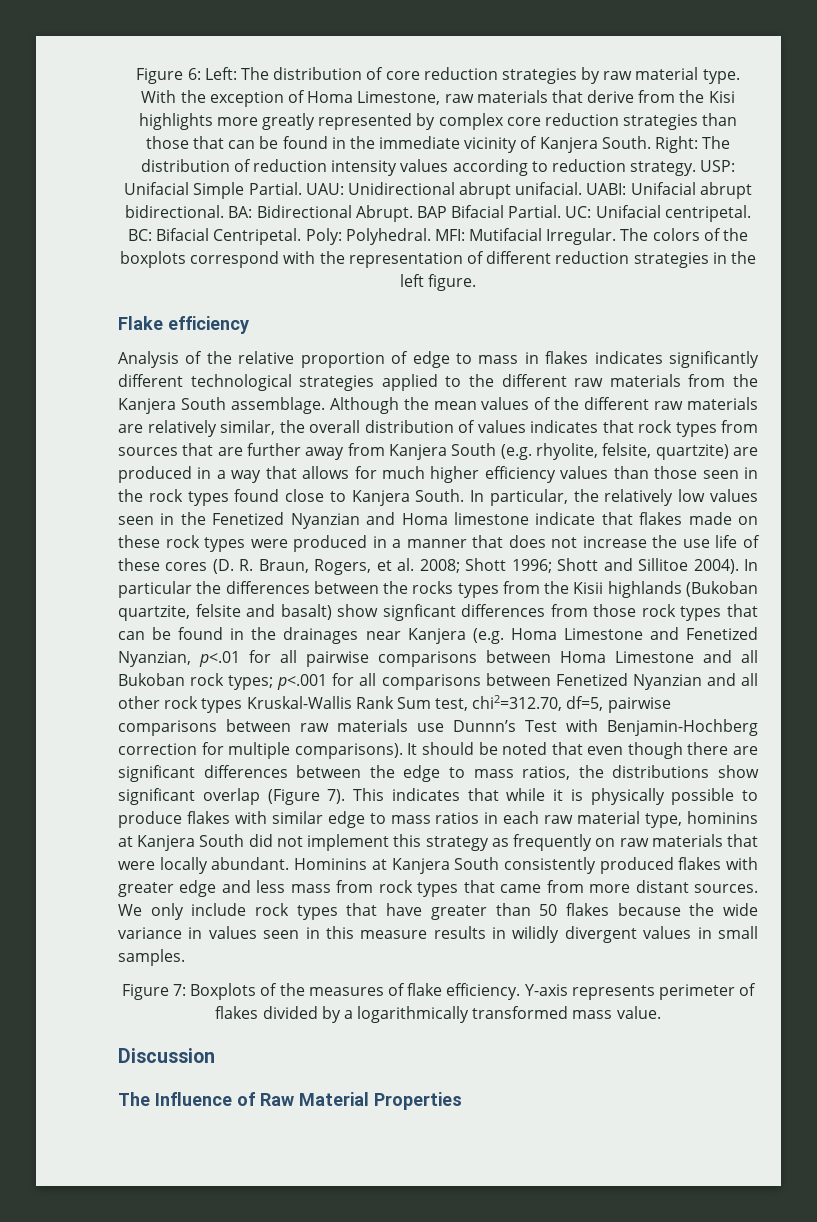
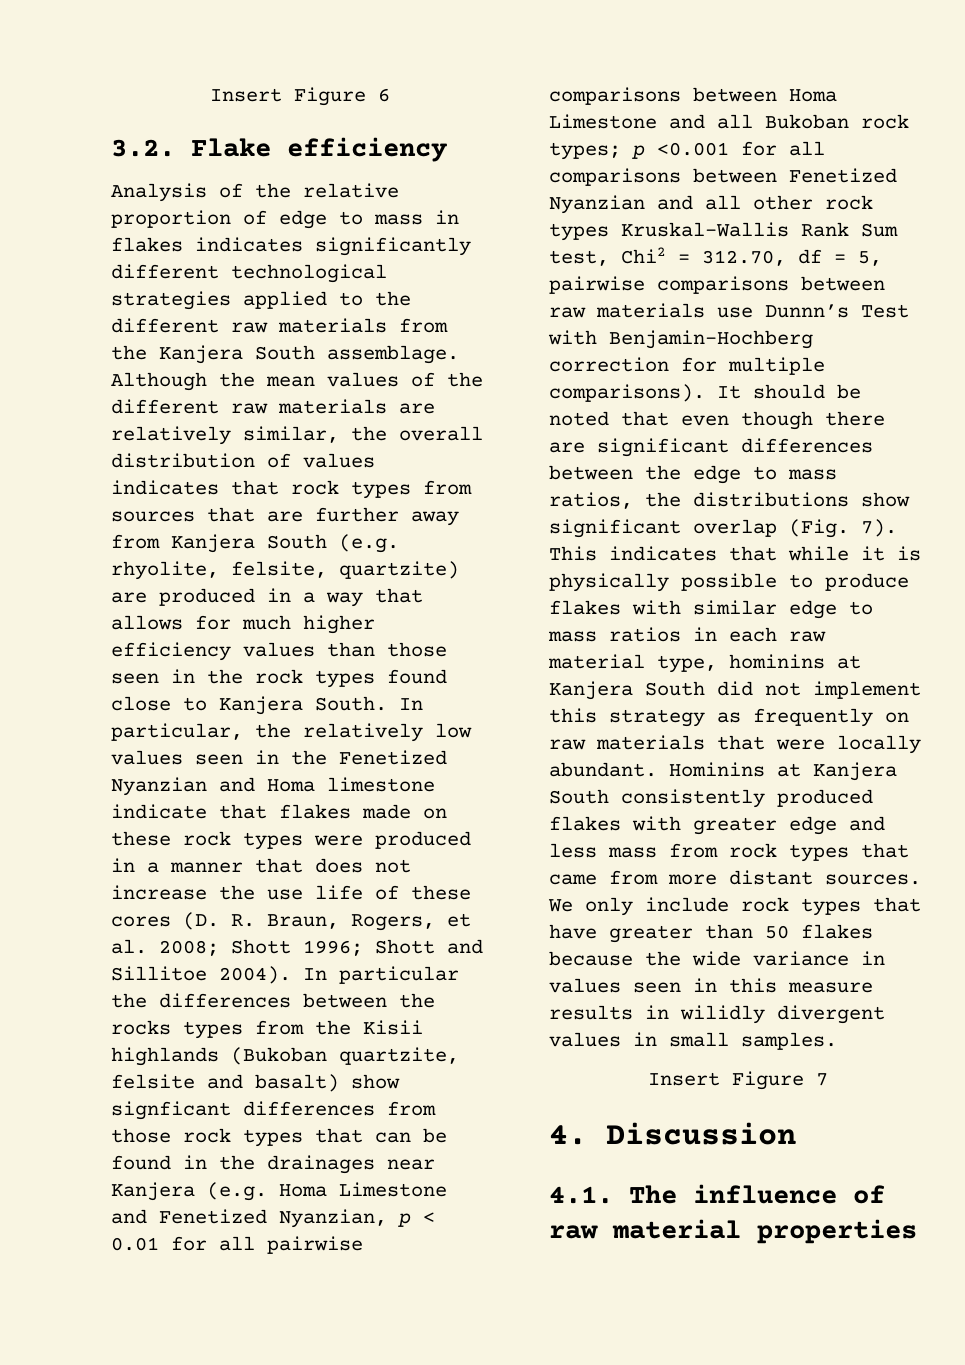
[136,67,740,84] [141,90,735,107] [138,113,738,130] [145,136,731,153] [140,159,736,176] [124,182,752,199] [125,205,751,222] [127,228,749,245] [120,251,756,268] [399,274,477,291] Figure 6: Left: The distribution of core reduction strategies by raw material type. With the exception of Homa Limestone, raw materials that derive from the Kisi highlights more greatly represented by complex core reduction strategies than those that can be found in the immediate vicinity of Kanjera South. Right: The distribution of reduction intensity values according to reduction strategy. USP: Unifacial Simple Partial. UAU: Unidirectional abrupt unifacial. UABI: Unifacial abrupt bidirectional. BA: Bidirectional Abrupt. BAP Bifacial Partial. UC: Unifacial centripetal. BC: Bifacial Centripetal. Poly: Polyhedral. MFI: Mutifacial Irregular. The colors of the boxplots correspond with the representation of different reduction strategies in the left figure. // -> [210,87,390,106] [111,139,175,157] Insert Figure 6 // 3.2.
[199,651,240,667] p<.01 -> [398,1212,435,1227] [111,1237,159,1251] p < 0.01
[277,674,328,690] p<.001 -> [632,142,729,159] p <0.001
[472,695,604,711] chi2=312.70, df=5, -> [621,247,882,266] Chi2 = 312.70, df = 5,
[267,789,320,805] (Figure -> [789,519,849,538] (Fig.
[121,983,757,1000] [215,1006,661,1023] [118,1048,215,1063] [118,1092,462,1110] Figure 7: Boxplots of the measures of flake efficiency. Y-axis represents perimeter of flakes divided by a logarithmically transformed mass value. // Discussion // The Influence of Raw Material Properties -> [648,1071,828,1090] [549,1122,796,1145] [549,1184,885,1204] [549,1219,917,1244] Insert Figure 7 // 4. Discussion // 4.1. The influence of raw material properties

